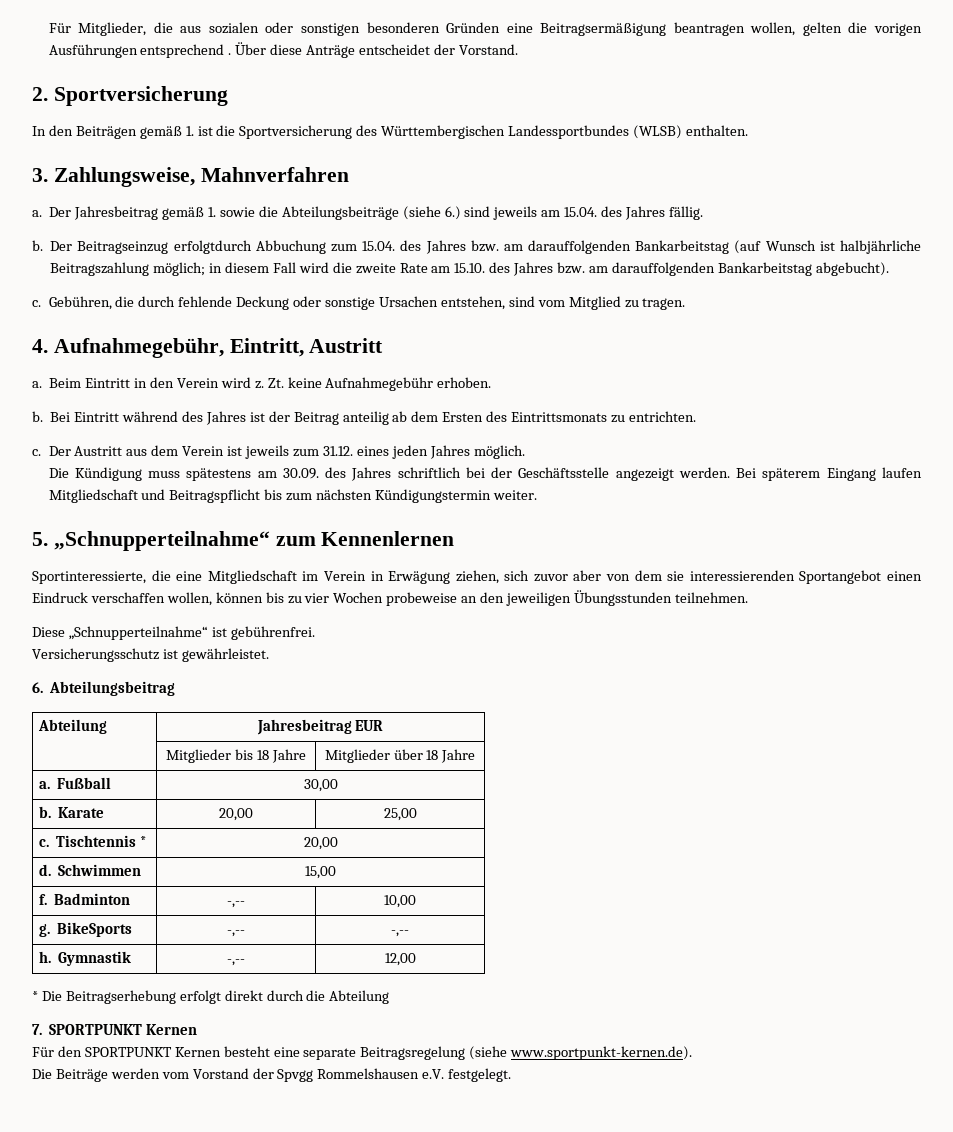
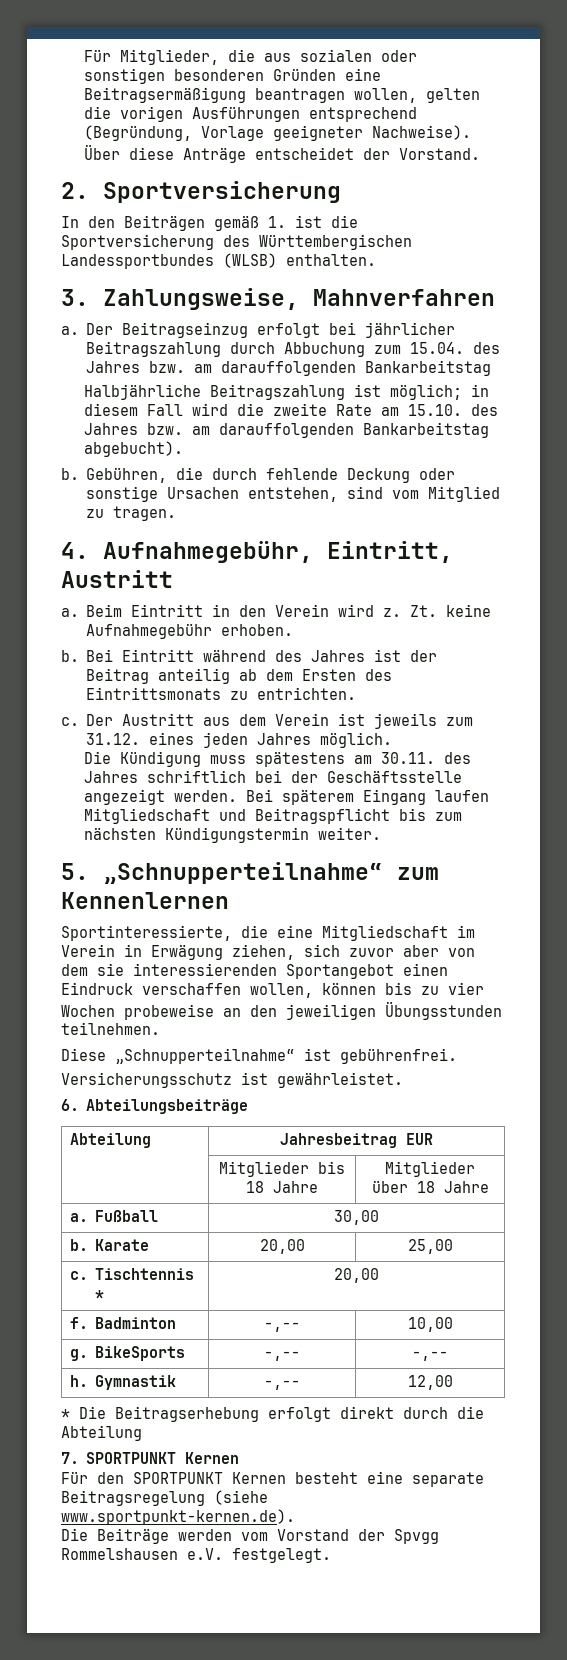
[228,53,232,55] . -> [84,125,472,141] (Begründung, Vorlage geeigneter Nachweise).
[74,206,703,220] [32,240,252,254] Jahresbeitrag gemäß 1. sowie die Abteilungsbeiträge (siehe 6.) sind jeweils am 15.04. des Jahres fällig. // b. Der Beitragseinzug erfolgtdurch -> [122,322,456,338] [86,341,276,357] Beitragseinzug erfolgt bei jährlicher Beitragszahlung durch
[734,240,921,254] [50,262,150,276] (auf Wunsch ist halbjährliche Beitragszahlung -> [84,384,382,400] // Halbjährliche Beitragszahlung ist
[32,300,41,307] c. -> [61,468,79,480] b.
[282,468,319,479] 30.09. -> [381,752,436,764] 30.11.
[49,681,176,696] Abteilungsbeitrag -> [86,1099,249,1114] Abteilungsbeiträge
[39,864,142,876] [305,866,336,879] // d. Schwimmen | 15,00 -> (379, 1275) none

